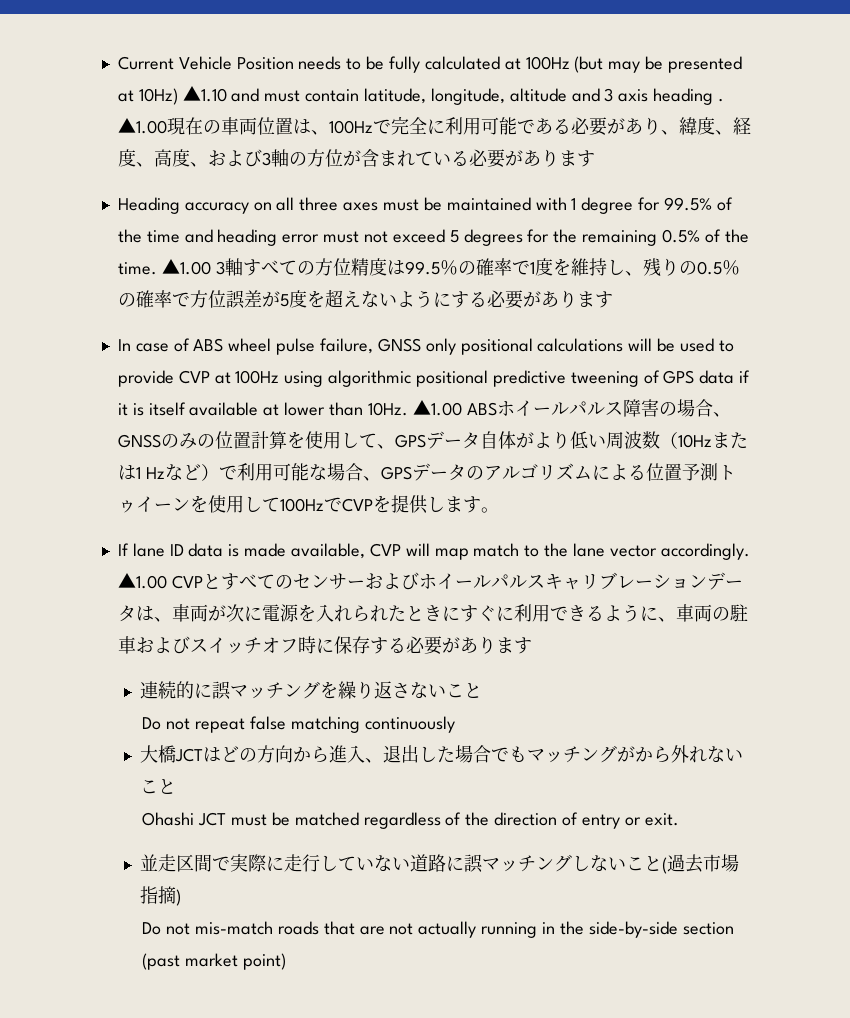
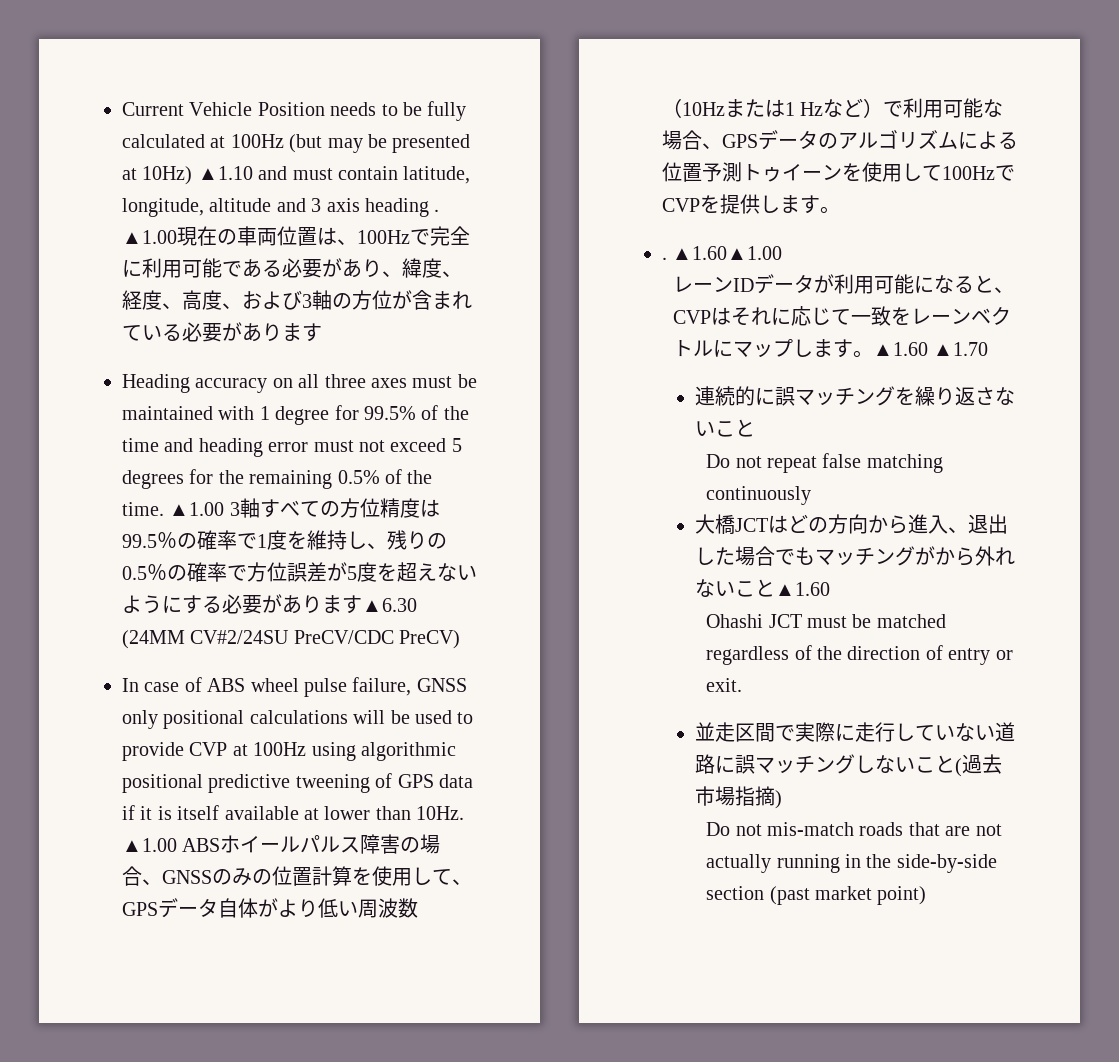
(613, 299) none -> [362,598,417,612] [122,630,461,649] ▲6.30 (24MM CV#2/24SU PreCV/CDC PreCV)
[117,543,750,560] [117,572,743,590] [117,604,748,622] [117,636,532,655] If lane ID data is made available, CVP will map match to the lane vector accordingly. ▲1.00 CVPとすべてのセンサーおよびホイールパルスキャリブレーションデータは、車両が次に電源を入れられたときにすぐに利用できるように、車両の駐車およびスイッチオフ時に保存する必要があります -> [662,246,783,260] [673,274,1015,294] [673,306,1012,326] [673,339,989,358] . ▲1.60▲1.00 // レーンIDデータが利用可能になると、CVPはそれに応じて一致をレーンベクトルにマップします。▲1.60 ▲1.70
(176, 786) none -> [775,582,831,596] ▲1.60

